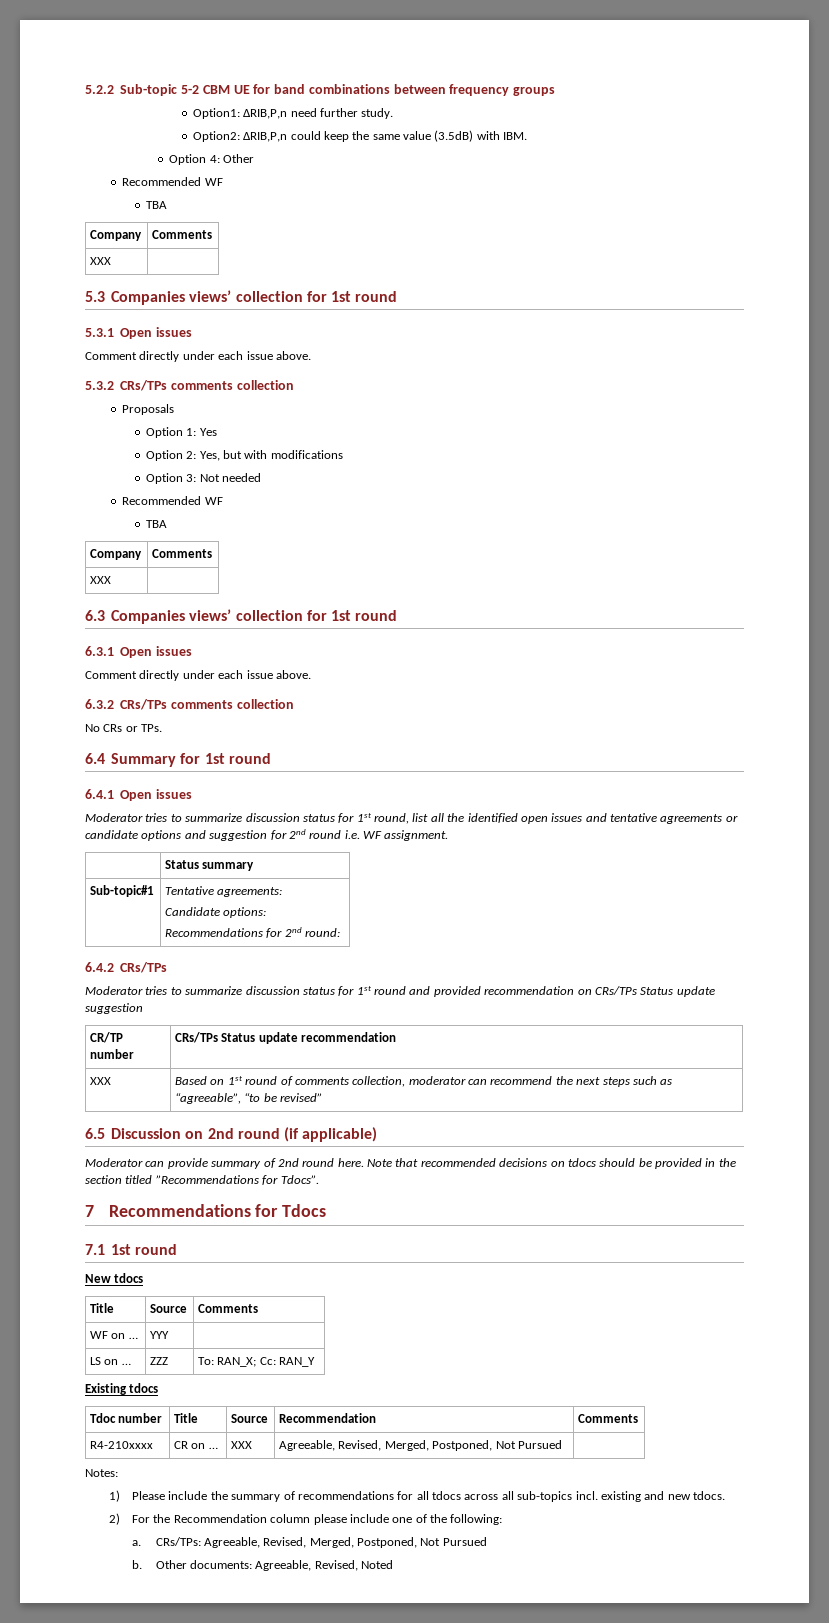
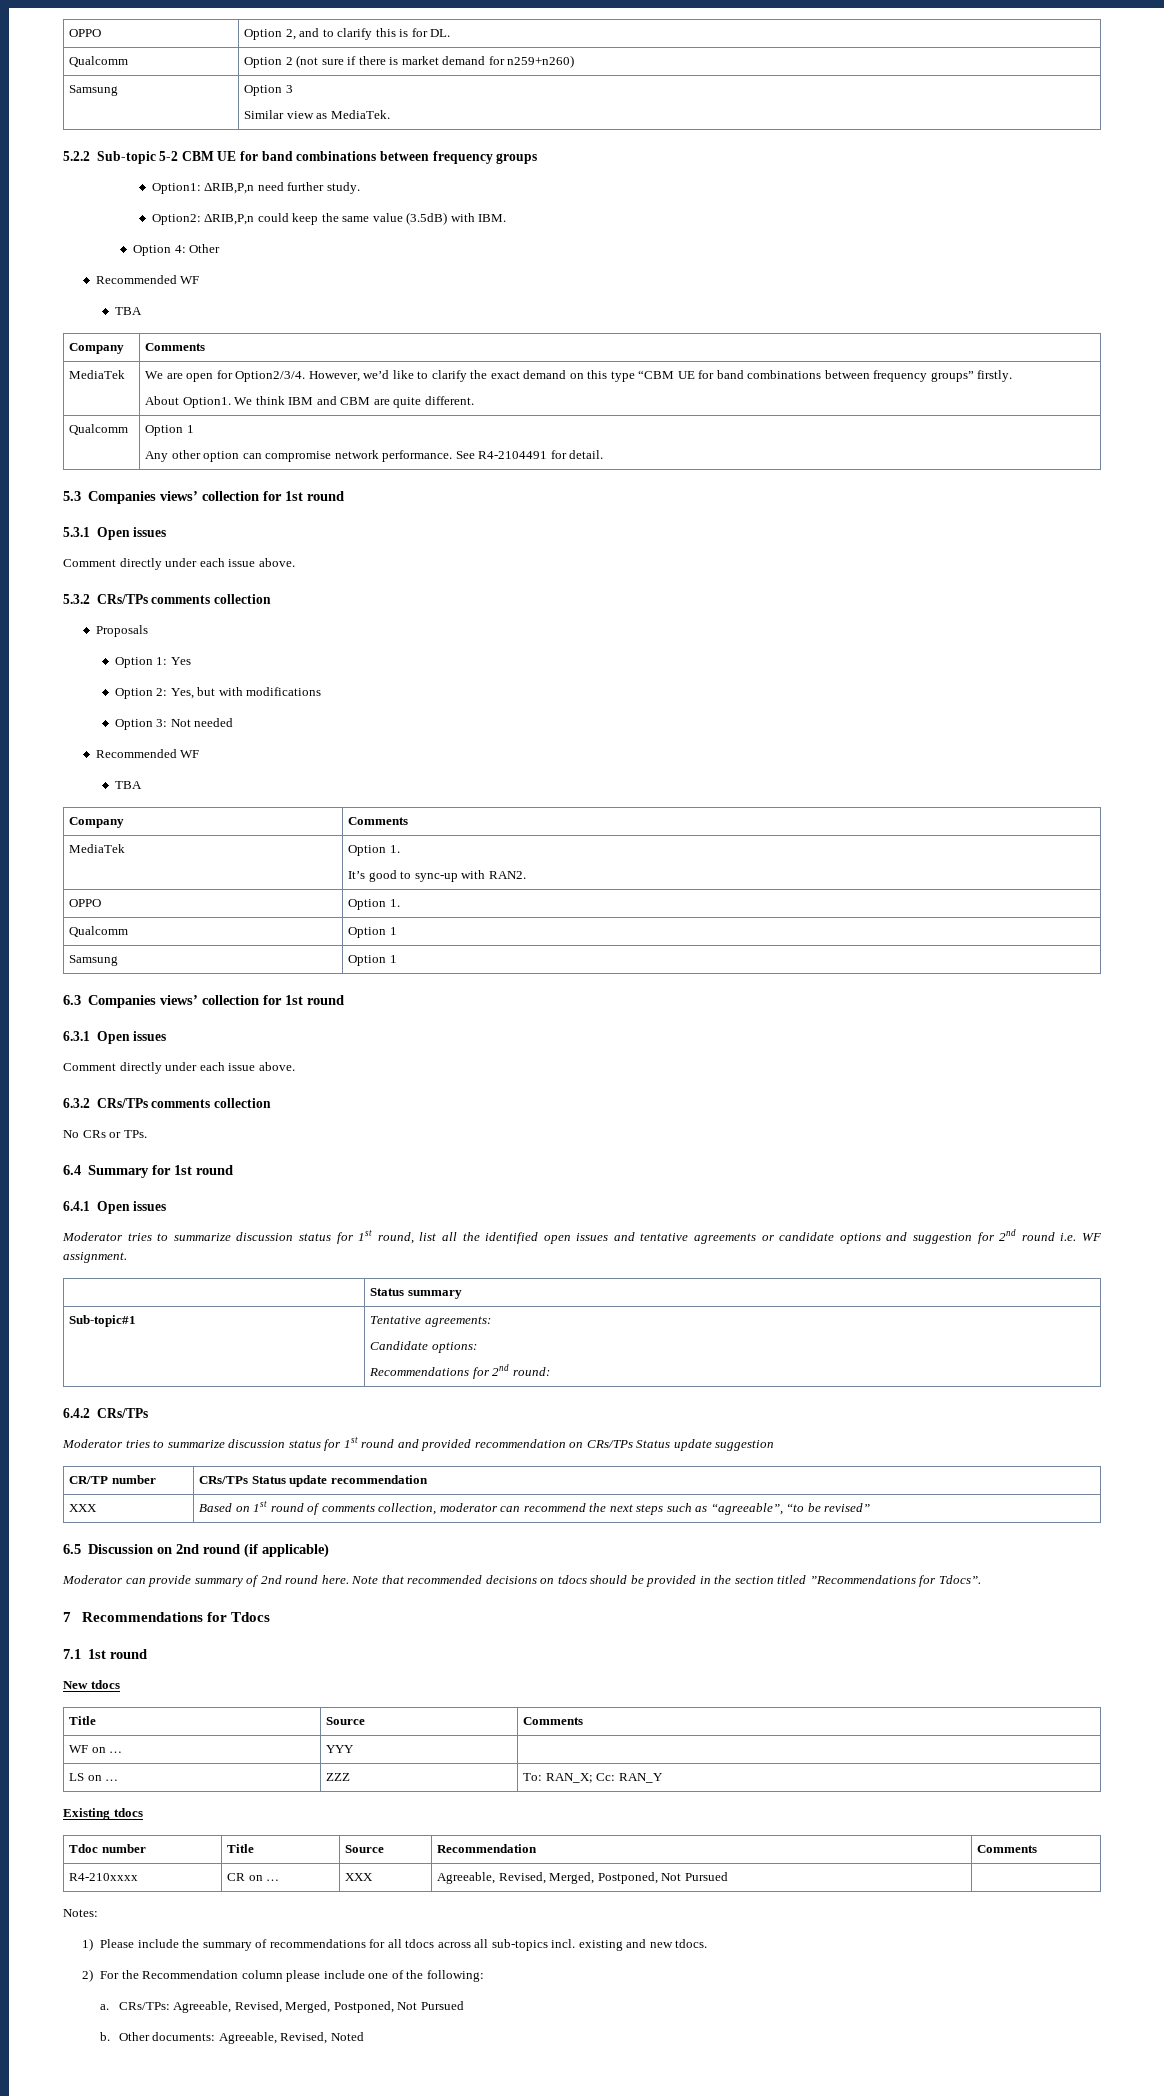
(85, 89) none -> [69,29,102,37] [244,28,451,40] [69,56,129,67] [244,55,575,68] [69,85,119,96] [244,85,293,96] [244,110,390,119] OPPO | Option 2, and to clarify this is for DL. // Qualcomm | Option 2 (not sure if there is market demand for n259+n260) // Samsung | Option 3 // Similar view as MediaTek. //
[90,257,112,265] XXX | -> [69,370,126,379] [145,370,1013,382] [145,396,474,408] [69,424,129,435] [145,425,194,436] [145,450,604,462] MediaTek | We are open for Option2/3/4. However, we’d like to clarify the exact demand on this type “CBM UE for band combinations between frequency groups” firstly. // About Option1. We think IBM and CBM are quite different. // Qualcomm | Option 1 // Any other option can compromise network performance. See R4-2104491 for detail.
[90,576,112,584] XXX | -> [69,844,126,853] [348,845,400,856] [348,870,526,882] [69,899,102,907] [348,899,400,910] [69,926,129,937] [348,927,397,938] [69,955,119,966] [348,955,397,966] MediaTek | Option 1. // It’s good to sync-up with RAN2. // OPPO | Option 1. // Qualcomm | Option 1 // Samsung | Option 1

